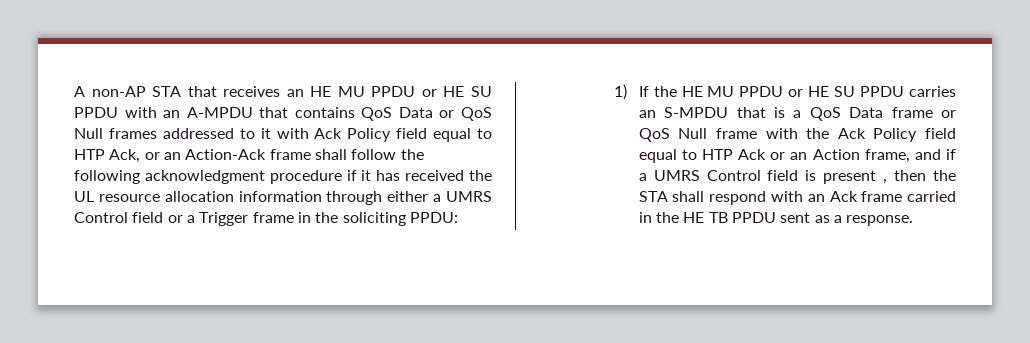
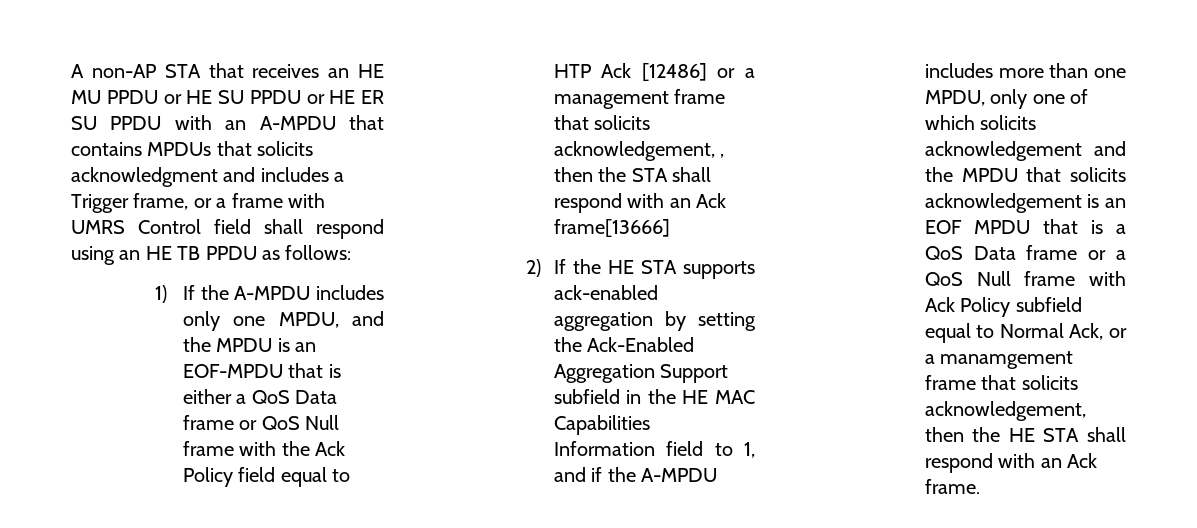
(118, 112) none -> [306,90,384,104] [71,116,162,130] or HE ER SU PPDU
[361,107,492,121] [74,128,492,142] [74,149,424,163] [74,170,492,184] [74,191,492,205] [74,212,458,226] [613,84,956,100] [638,107,785,118] QoS Data or QoS Null frames addressed to it with Ack Policy field equal to HTP Ack, or an Action-Ack frame shall follow the following acknowledgment procedure if it has received the UL resource allocation information through either a UMRS Control field or a Trigger frame in the soliciting PPDU: // 1) If the HE MU PPDU or HE SU PPDU carries an S-MPDU that is -> [147,141,314,156] [71,167,345,187] [71,193,325,213] [71,219,384,239] [71,245,352,265] [154,285,384,303] [182,311,384,331] [182,337,317,352] [182,363,341,378] [182,389,232,404] MPDUs that solicits acknowledgment and includes a Trigger frame, or a frame with UMRS Control field shall respond using an HE TB PPDU as follows: // 1) If the A-MPDU includes only one MPDU, and the MPDU is an EOF-MPDU that is either
[770,149,956,163] [638,170,877,184] or an Action frame, and if a UMRS Control field is present -> [641,63,755,81] [553,89,726,109] [553,115,651,130] [553,141,715,161] [12486] or a management frame that solicits acknowledgement,
[861,191,956,202] [638,212,914,226] frame carried in the HE TB PPDU sent as a response. -> [553,219,670,237] [525,259,755,279] [553,285,658,300] [553,311,756,331] [553,337,695,352] [553,364,729,383] [553,389,755,404] [553,415,650,435] [553,441,755,458] [553,467,718,482] [924,63,1126,78] [924,89,1089,109] [924,115,1037,130] [924,141,1126,161] [924,167,1126,182] [924,193,1126,213] [924,219,1126,234] [924,245,1126,260] [924,271,1126,286] [924,297,1082,317] [924,323,1127,343] [924,351,1074,369] [924,375,1078,390] [924,401,1086,421] [924,427,1126,442] [924,453,1098,473] [924,479,980,494] frame[13666] // 2) If the HE STA supports ack-enabled aggregation by setting the Ack-Enabled Aggregation Support subfield in the HE MAC Capabilities Information field to 1, and if the A-MPDU includes more than one MPDU, only one of which solicits acknowledgement and the MPDU that solicits acknowledgement is an EOF MPDU that is a QoS Data frame or a QoS Null frame with Ack Policy subfield equal to Normal Ack, or a manamgement frame that solicits acknowledgement, then the HE STA shall respond with an Ack frame.

